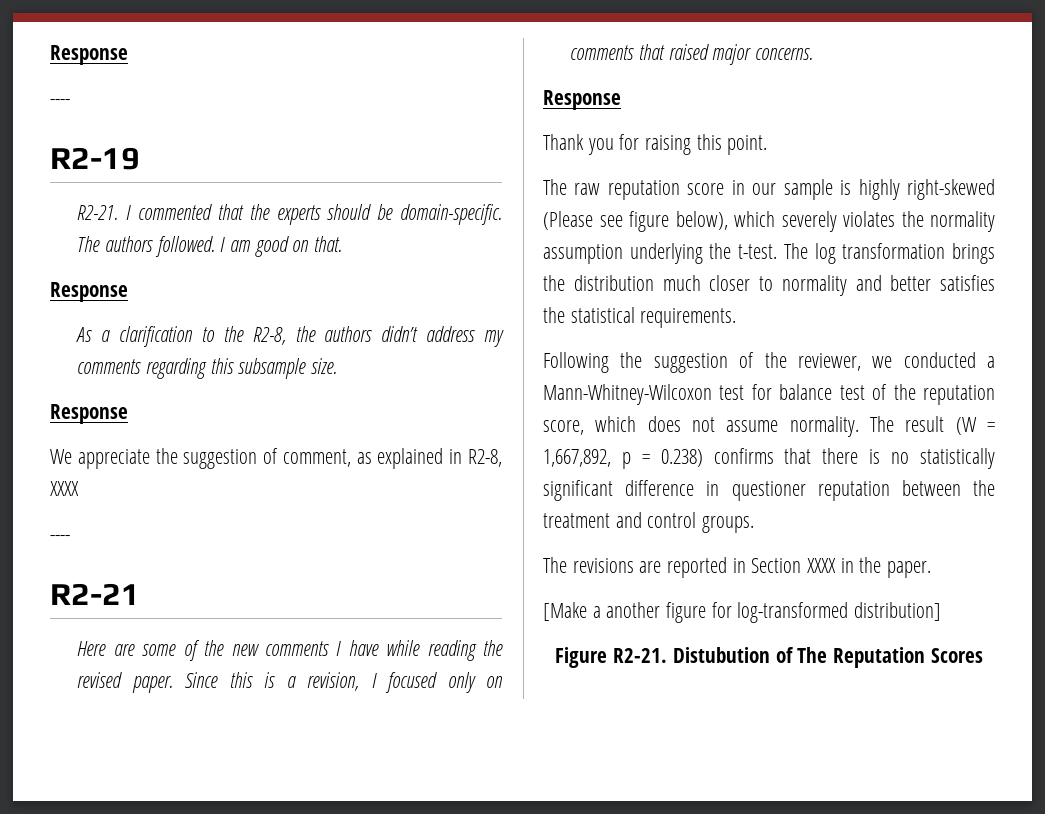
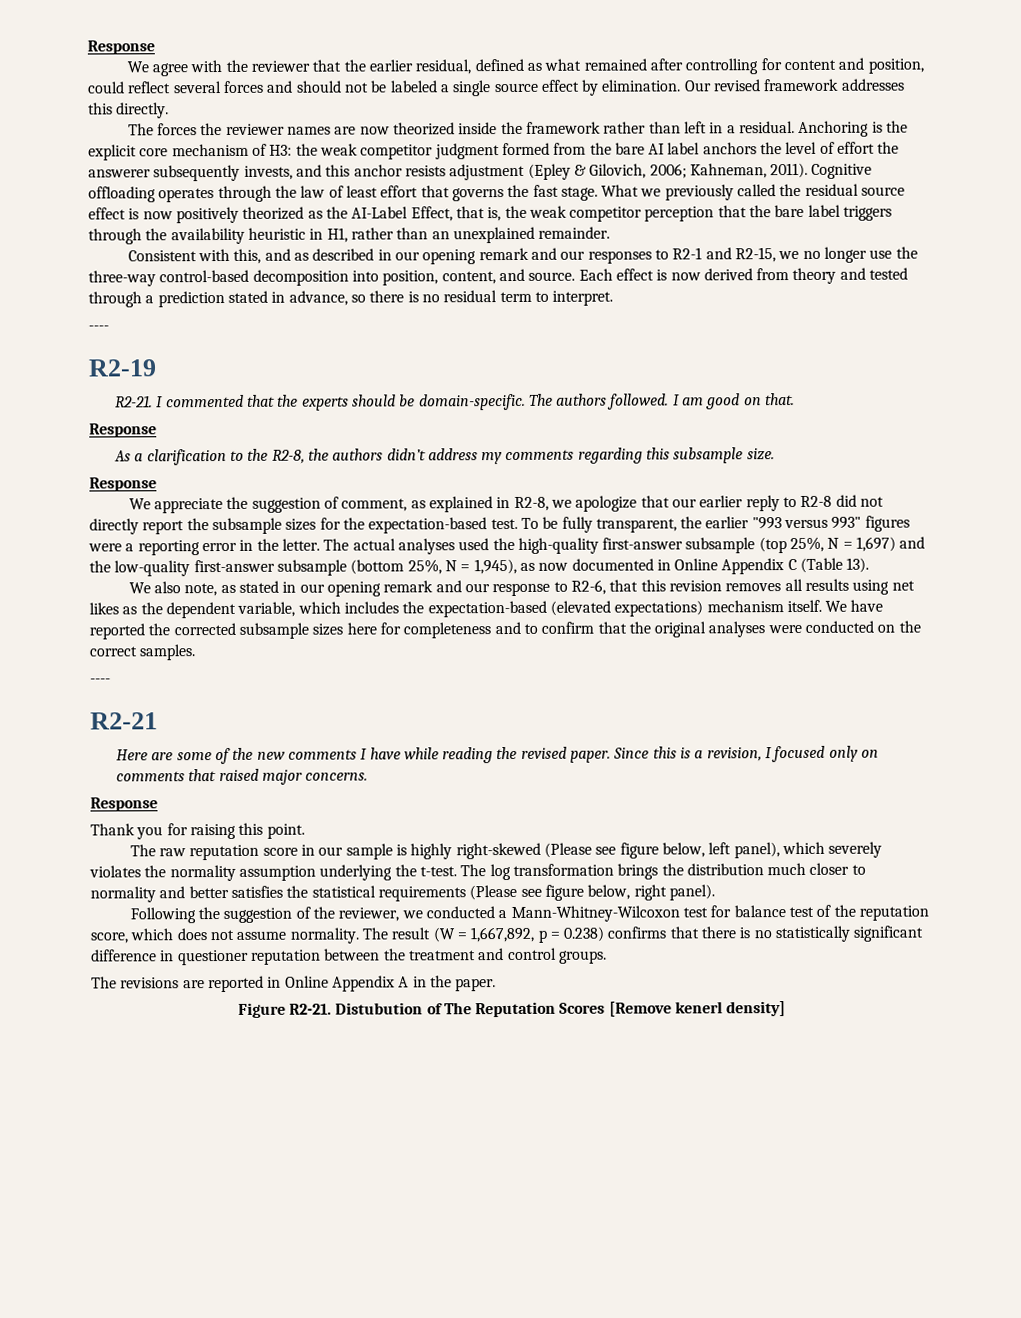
[50,45,128,65] Response -> [87,40,155,55] [126,57,924,77] [87,78,905,97] [88,102,170,119] [127,120,908,137] [88,141,900,161] [88,162,873,182] [88,183,906,203] [88,204,893,224] [88,226,611,245] [127,246,918,265] [88,267,909,287] [88,290,614,308] Response // We agree with the reviewer that the earlier residual, defined as what remained after controlling for content and position, could reflect several forces and should not be labeled a single source effect by elimination. Our revised framework addresses this directly. // The forces the reviewer names are now theorized inside the framework rather than left in a residual. Anchoring is the explicit core mechanism of H3: the weak competitor judgment formed from the bare AI label anchors the level of effort the answerer subsequently invests, and this anchor resists adjustment (Epley & Gilovich, 2006; Kahneman, 2011). Cognitive offloading operates through the law of least effort that governs the fast stage. What we previously called the residual source effect is now positively theorized as the AI-Label Effect, that is, the weak competitor perception that the bare label triggers through the availability heuristic in H1, rather than an unexplained remainder. // Consistent with this, and as described in our opening remark and our responses to R2-1 and R2-15, we no longer use the three-way control-based decomposition into position, content, and source. Each effect is now derived from theory and tested through a prediction stated in advance, so there is no residual term to interpret.
[50,481,79,496] XXXX -> [551,494,884,512] [89,515,910,535] [88,536,926,556] [89,557,870,577] [128,578,915,597] [89,599,884,619] [89,620,921,640] [89,644,197,661] we apologize that our earlier reply to R2-8 did not directly report the subsample sizes for the expectation-based test. To be fully transparent, the earlier "993 versus 993" figures were a reporting error in the letter. The actual analyses used the high-quality first-answer subsample (top 25%, N = 1,697) and the low-quality first-answer subsample (bottom 25%, N = 1,945), as now documented in Online Appendix C (Table 13). // We also note, as stated in our opening remark and our response to R2-6, that this revision removes all results using net likes as the dependent variable, which includes the expectation-based (elevated expectations) mechanism itself. We have reported the corrected subsample sizes here for completeness and to confirm that the original analyses were conducted on the correct samples.
[675,211,728,230] below), -> [661,842,780,859] below, left panel),
[640,308,737,328] requirements. -> [377,884,715,902] requirements (Please see figure below, right panel).
[751,558,837,573] Section XXXX -> [284,975,410,992] Online Appendix A
[543,602,942,623] // [Make a another figure for log-transformed distribution] -> (497, 985) none
(983, 655) none -> [608,1001,787,1017] [Remove kenerl density]

